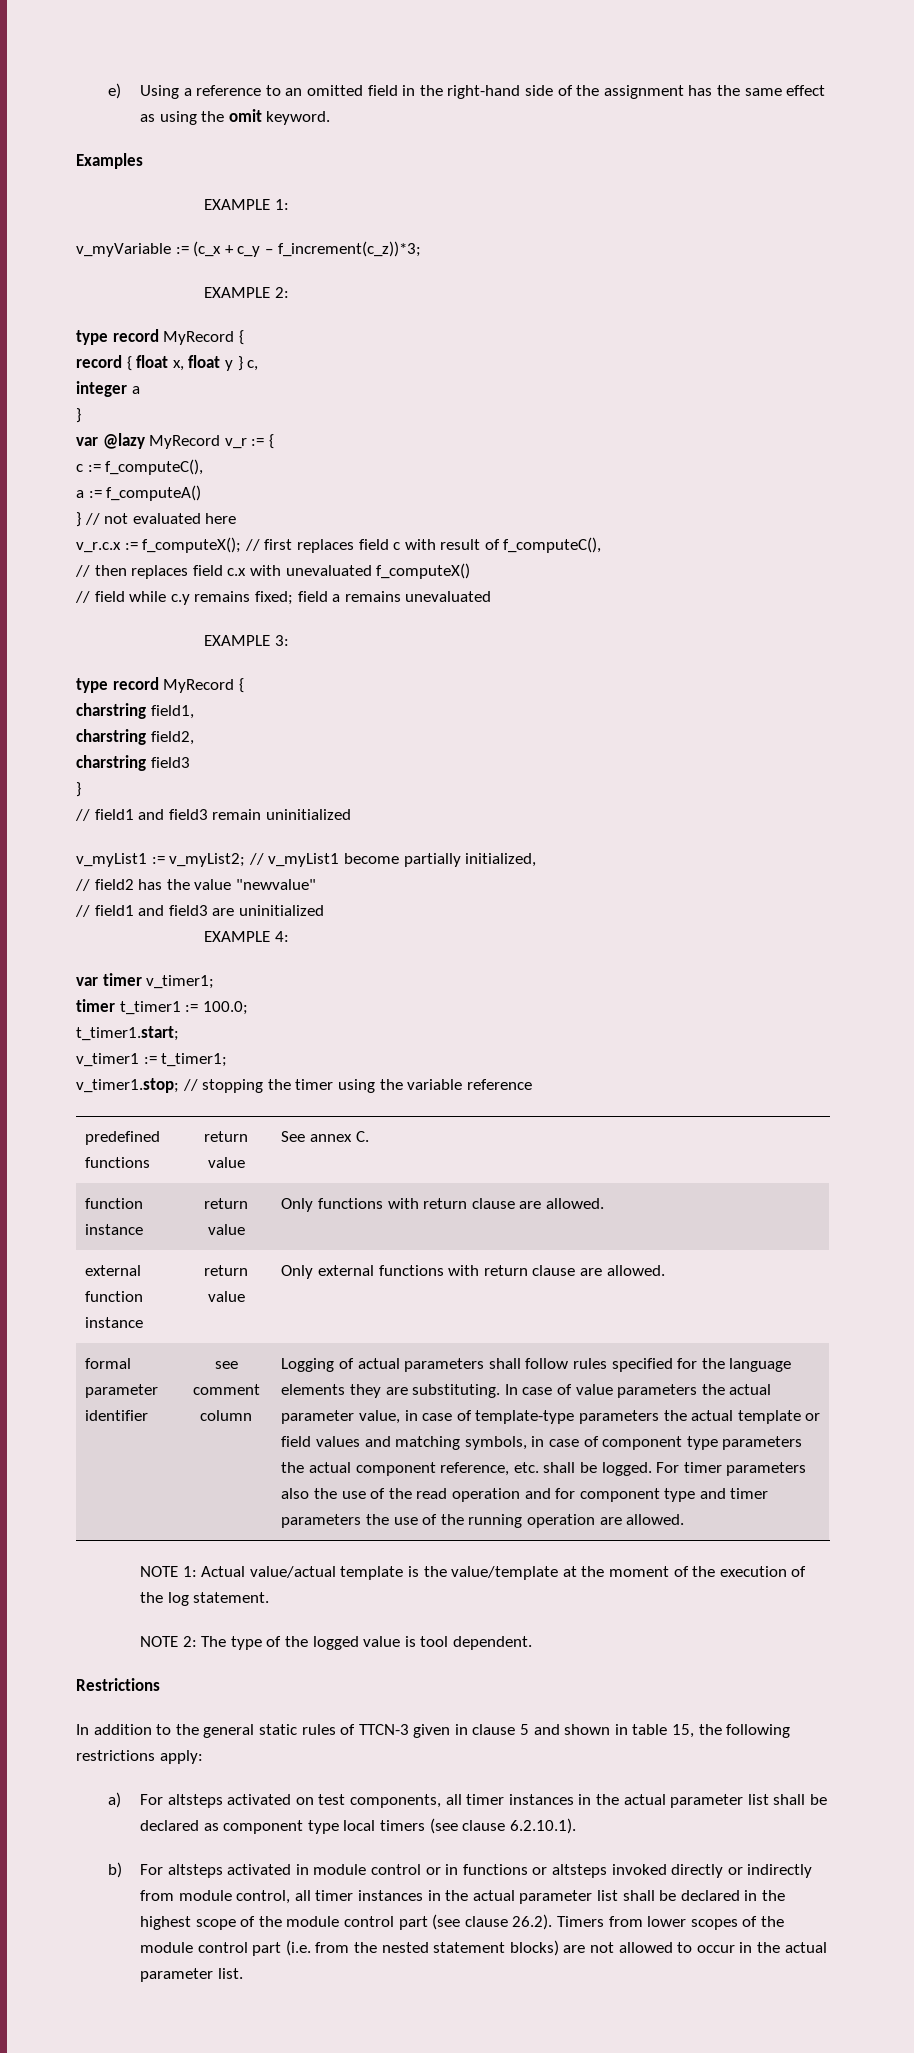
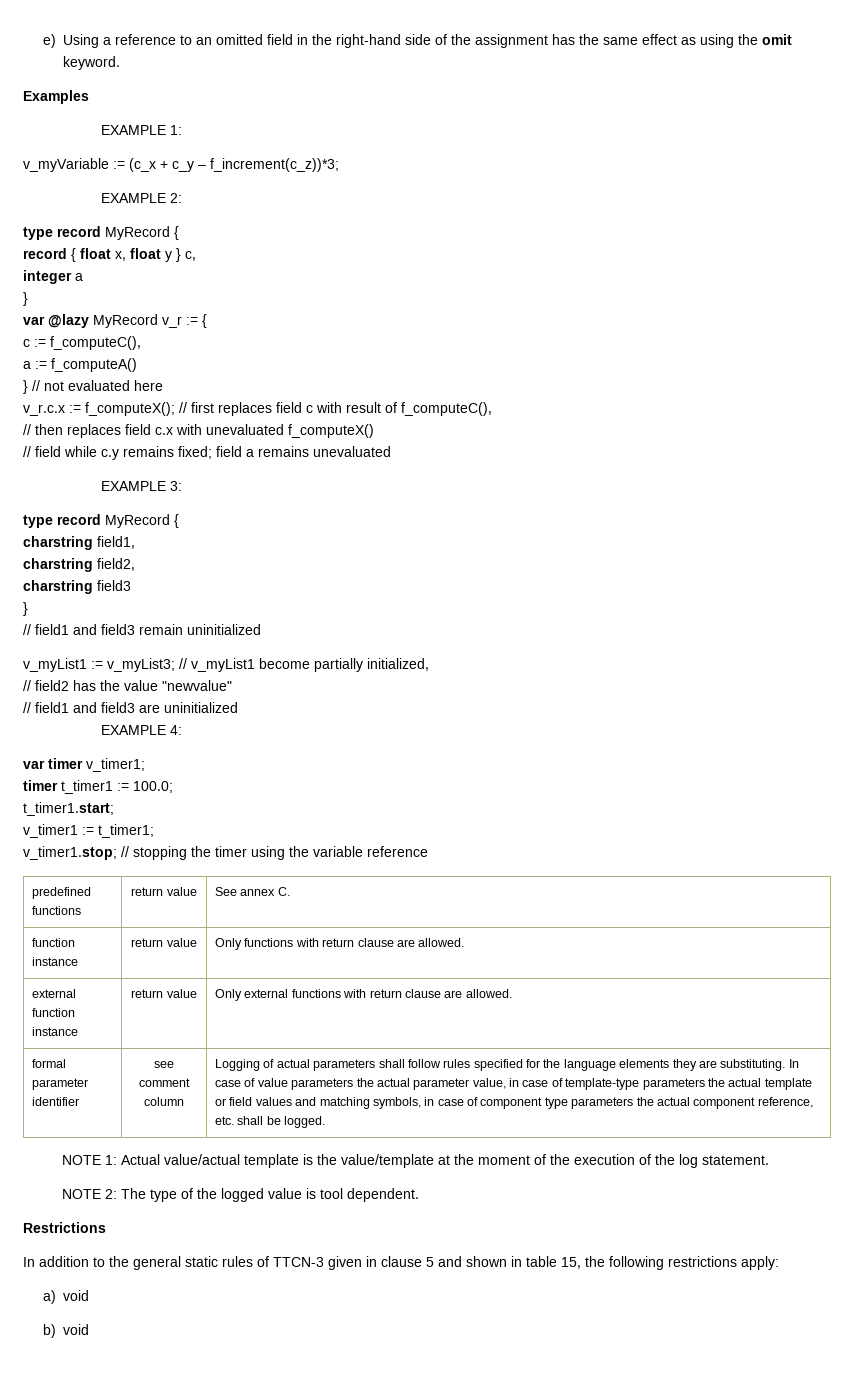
[169,853,246,867] v_myList2; -> [107,658,175,672] v_myList3;
[656,1462,807,1476] [281,1488,769,1502] [281,1514,685,1528] For timer parameters also the use of the read operation and for component type and timer parameters the use of the running operation are allowed. -> (326, 1122) none
[140,1794,827,1808] [140,1818,576,1834] [108,1862,813,1878] [140,1890,785,1904] [140,1914,784,1930] [140,1940,827,1956] [140,1968,243,1982] For altsteps activated on test components, all timer instances in the actual parameter list shall be declared as component type local timers (see clause 6.2.10.1). // b) For altsteps activated in module control or in functions or altsteps invoked directly or indirectly from module control, all timer instances in the actual parameter list shall be declared in the highest scope of the module control part (see clause 26.2). Timers from lower scopes of the module control part (i.e. from the nested statement blocks) are not allowed to occur in the actual parameter list. -> [62,1290,89,1301] [42,1324,89,1338] void // b) void

